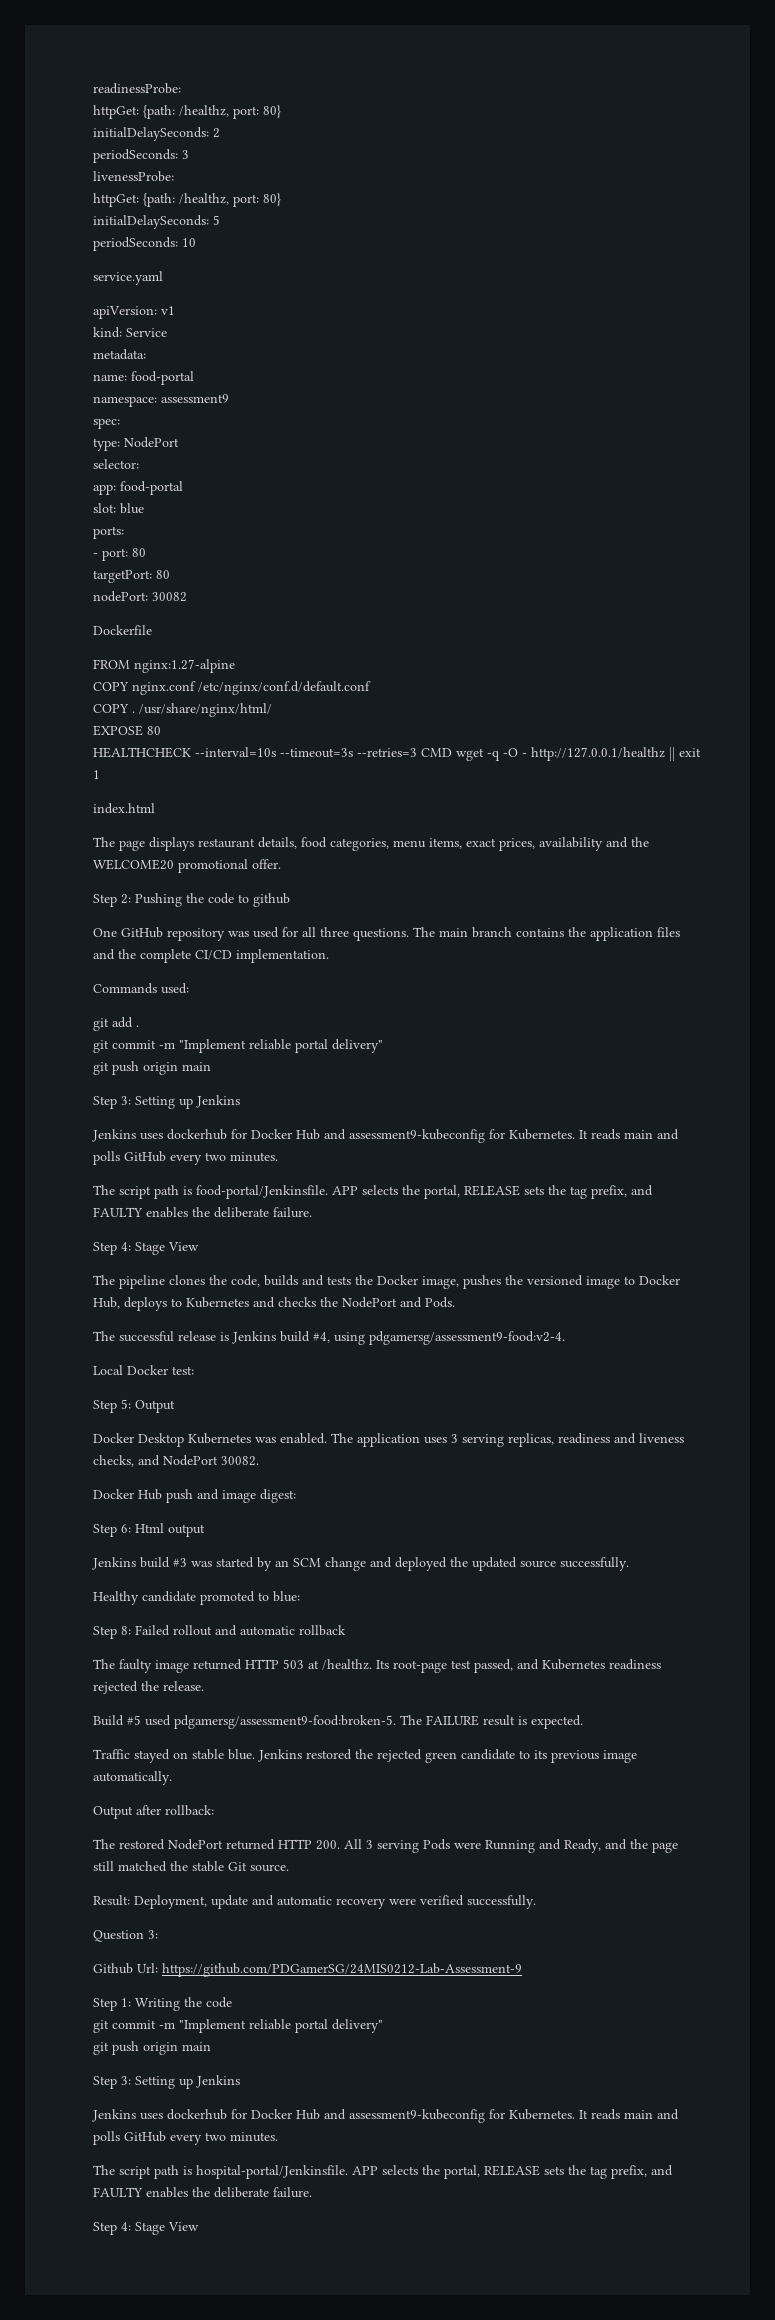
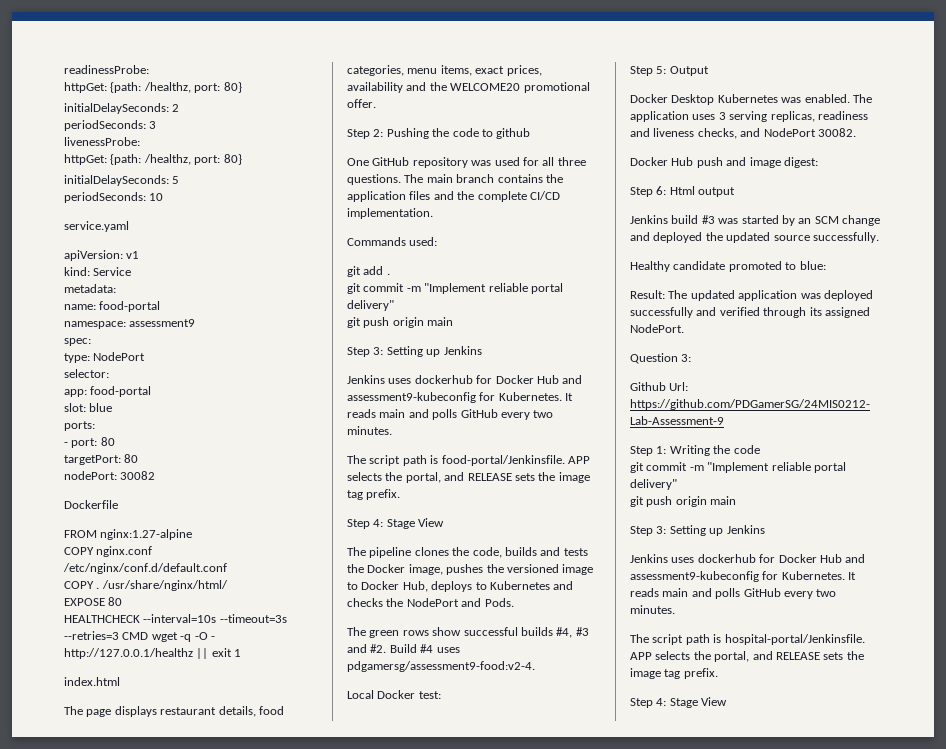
[464,1185,653,1199] [93,1207,312,1218] RELEASE sets the tag prefix, and FAULTY enables the deliberate failure. -> [444,472,590,483] [347,489,401,500] and RELEASE sets the image tag prefix.
[119,1331,365,1345] successful release is Jenkins build #4, using -> [369,627,589,638] [347,644,460,653] green rows show successful builds #4, #3 and #2. Build #4 uses
[93,1625,346,1639] [93,1659,661,1673] [93,1681,204,1694] [93,1715,583,1729] [93,1749,637,1763] [93,1771,172,1785] [93,1805,214,1819] [93,1839,678,1853] [93,1861,289,1872] [93,1895,536,1909] Step 8: Failed rollout and automatic rollback // The faulty image returned HTTP 503 at /healthz. Its root-page test passed, and Kubernetes readiness rejected the release. // Build #5 used pdgamersg/assessment9-food:broken-5. The FAILURE result is expected. // Traffic stayed on stable blue. Jenkins restored the rejected green candidate to its previous image automatically. // Output after rollback: // The restored NodePort returned HTTP 200. All 3 serving Pods were Running and Ready, and the page still matched the stable Git source. // Result: Deployment, update and automatic recovery were verified successfully. -> [630,290,873,301] [630,307,870,318] [630,324,684,333] Result: The updated application was deployed successfully and verified through its assigned NodePort.
[484,2165,673,2179] [93,2187,312,2198] RELEASE sets the tag prefix, and FAULTY enables the deliberate failure. -> [752,651,864,660] [630,668,718,679] and RELEASE sets the image tag prefix.

